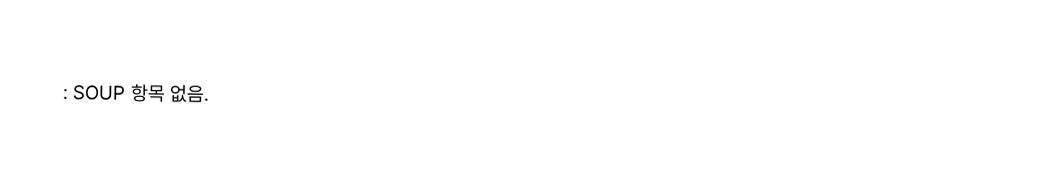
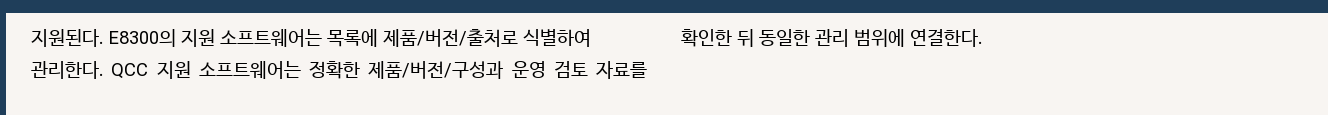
[62,83,210,103] : SOUP 항목 없음. -> [31,29,591,47] [31,61,647,79] [681,29,982,47] 지원된다. E8300의 지원 소프트웨어는 목록에 제품/버전/출처로 식별하여 관리한다. QCC 지원 소프트웨어는 정확한 제품/버전/구성과 운영 검토 자료를 확인한 뒤 동일한 관리 범위에 연결한다.

